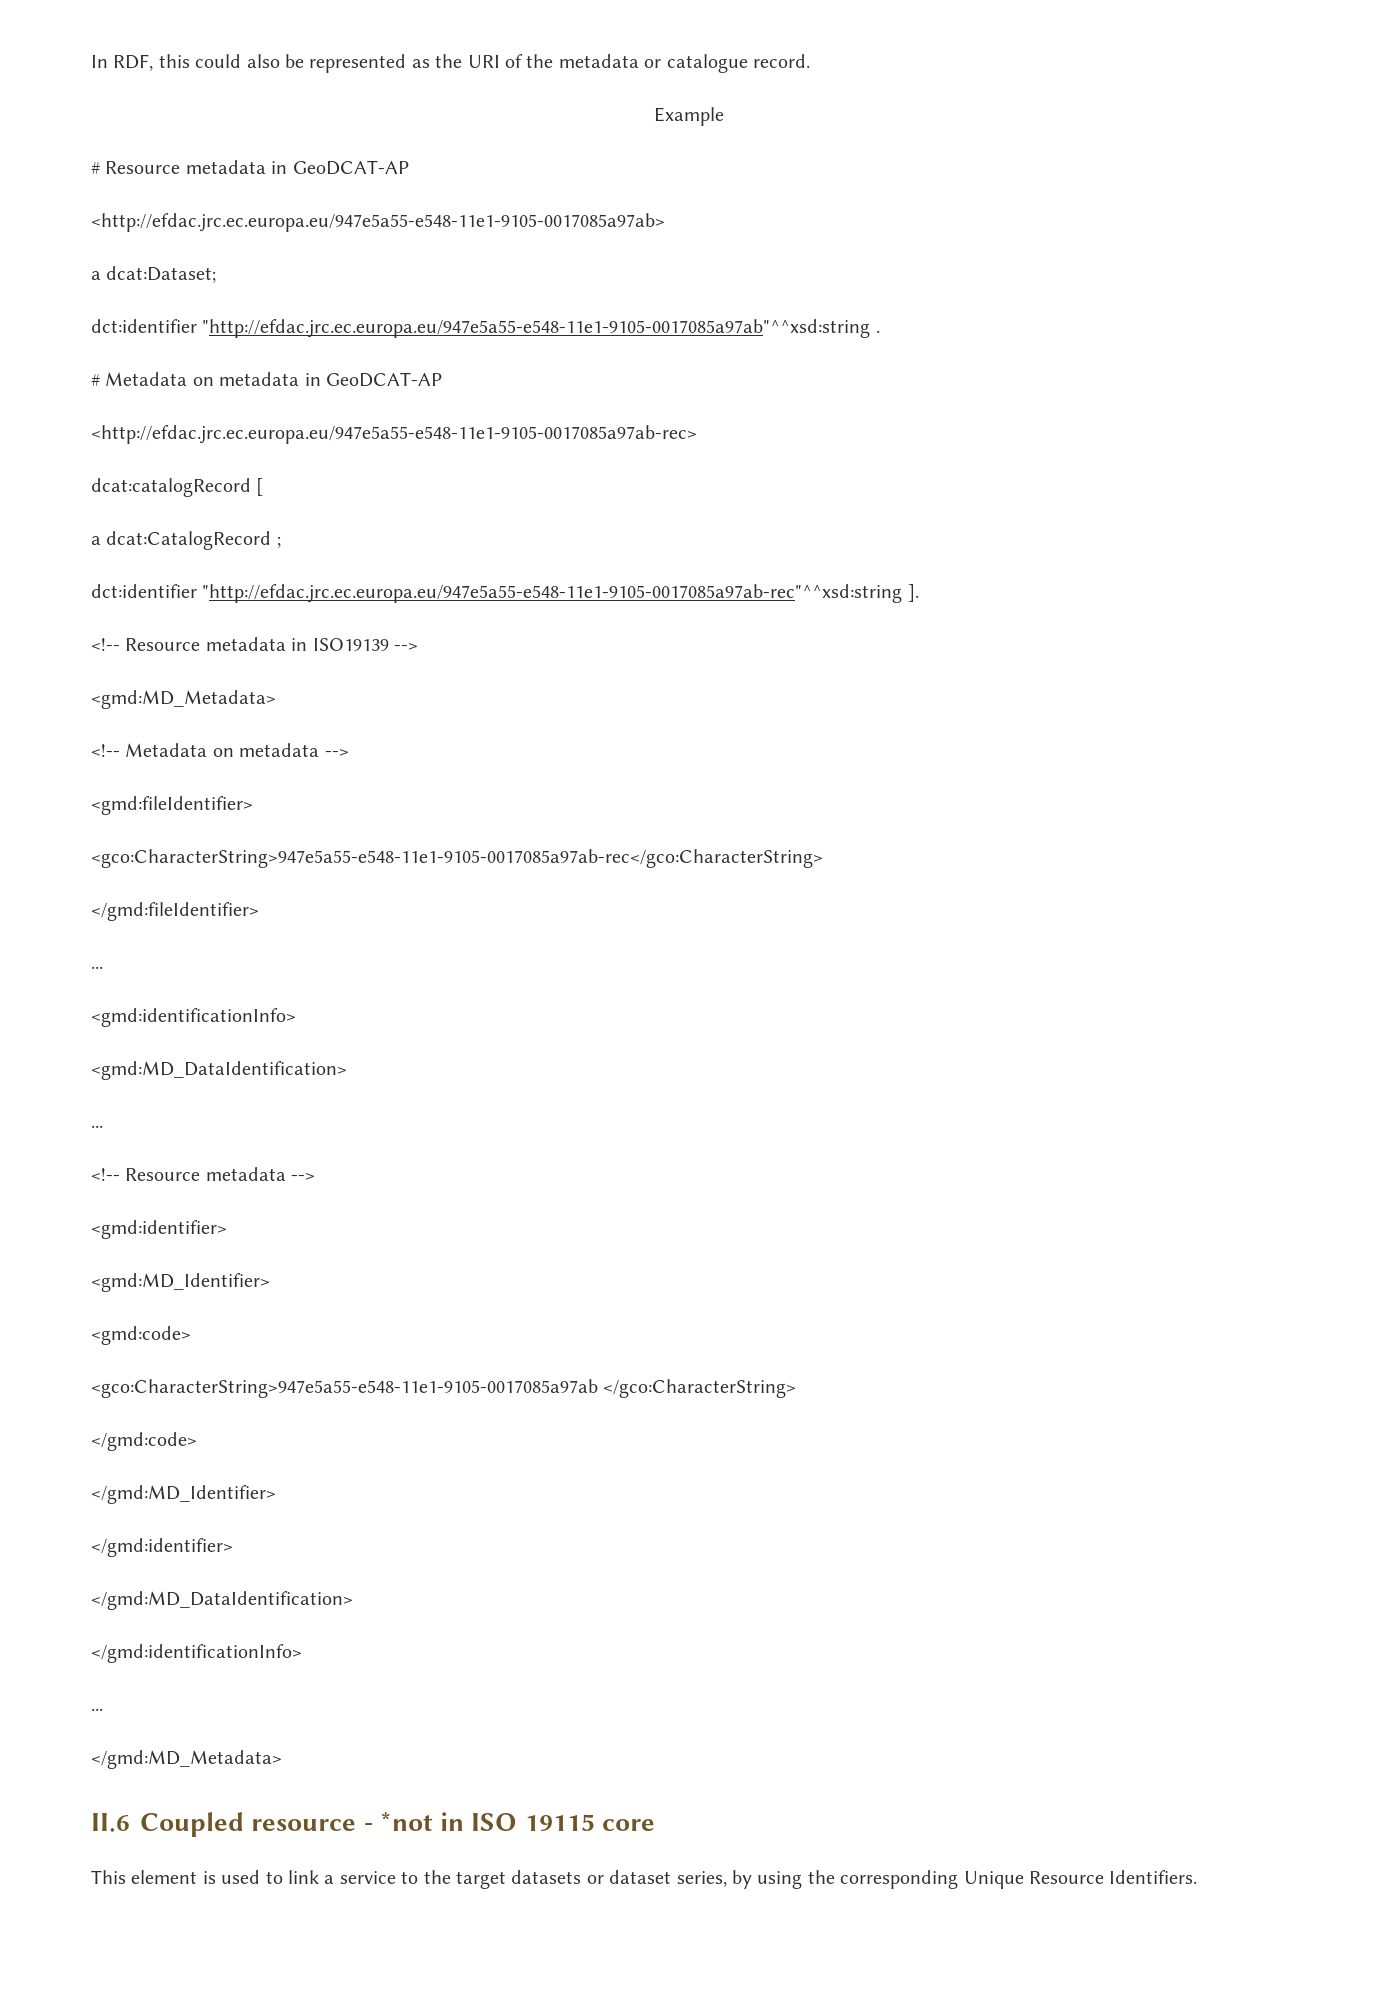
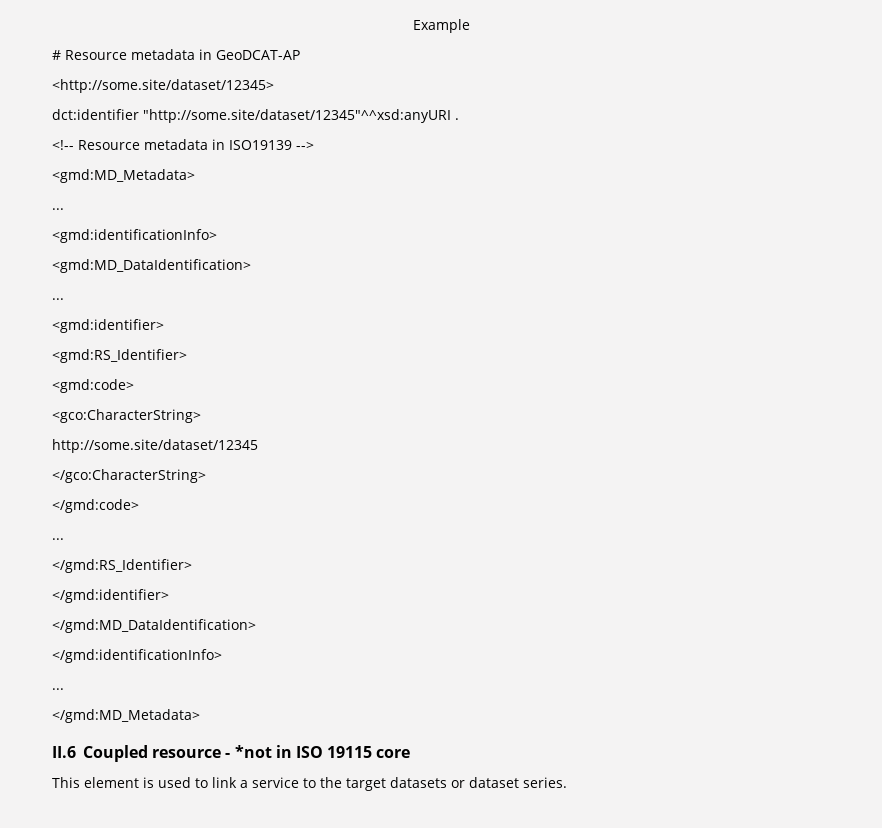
[91,54,810,73] In RDF, this could also be represented as the URI of the metadata or catalogue record. // -> (412, 26) none
[91,213,665,232] [91,266,217,283] [91,319,871,338] <http://efdac.jrc.ec.europa.eu/947e5a55-e548-11e1-9105-0017085a97ab> // a dcat:Dataset; // dct:identifier "http://efdac.jrc.ec.europa.eu/947e5a55-e548-11e1-9105-0017085a97ab"^^xsd:string -> [52,79,274,93] [52,109,451,123] <http://some.site/dataset/12345> // dct:identifier "http://some.site/dataset/12345"^^xsd:anyURI
[91,372,442,387] [91,425,697,444] [91,478,264,497] [91,531,281,550] [91,584,919,603] // # Metadata on metadata in GeoDCAT-AP // <http://efdac.jrc.ec.europa.eu/947e5a55-e548-11e1-9105-0017085a97ab-rec> // dcat:catalogRecord [ // a dcat:CatalogRecord ; // dct:identifier "http://efdac.jrc.ec.europa.eu/947e5a55-e548-11e1-9105-0017085a97ab-rec"^^xsd:string ]. -> (459, 119) none
[91,743,349,757] [91,796,253,815] [91,849,823,868] [91,902,259,921] // <!-- Metadata on metadata --> // <gmd:fileIdentifier> // <gco:CharacterString>947e5a55-e548-11e1-9105-0017085a97ab-rec</gco:CharacterString> // </gmd:fileIdentifier> -> (195, 176) none
[91,1167,316,1181] // <!-- Resource metadata --> -> (64, 299) none
[91,1273,270,1292] <gmd:MD_Identifier> -> [52,349,187,363] <gmd:RS_Identifier>
[91,1379,598,1398] <gco:CharacterString>947e5a55-e548-11e1-9105-0017085a97ab -> [52,409,201,423] [52,439,258,453] <gco:CharacterString> // http://some.site/dataset/12345 //
[91,1485,276,1504] </gmd:MD_Identifier> -> [52,538,64,540] [52,559,192,573] ... // </gmd:RS_Identifier>
[676,1870,1198,1889] series, by using the corresponding Unique Resource Identifiers. -> [523,777,567,788] series.

